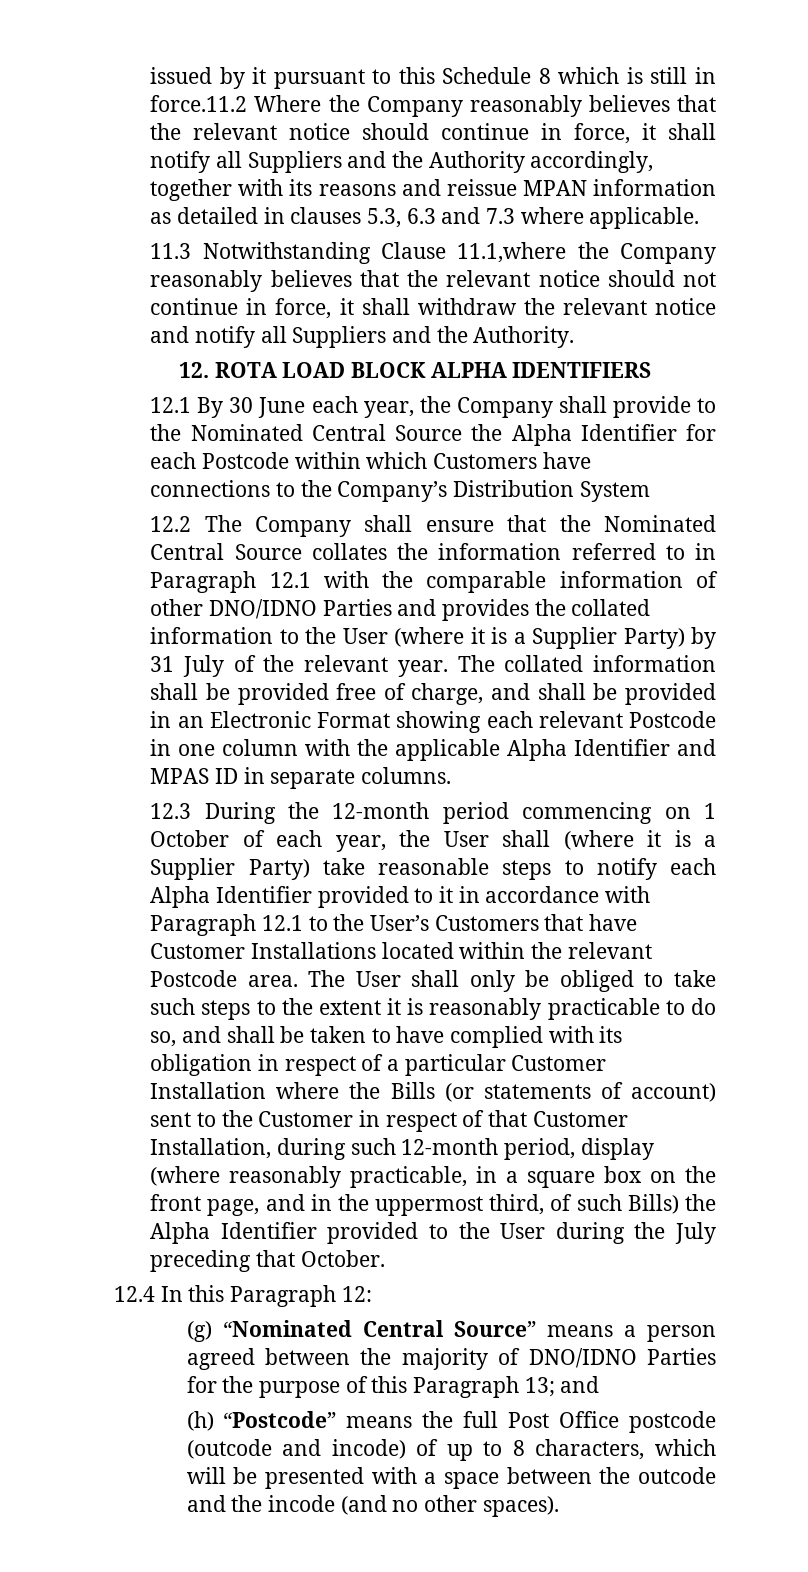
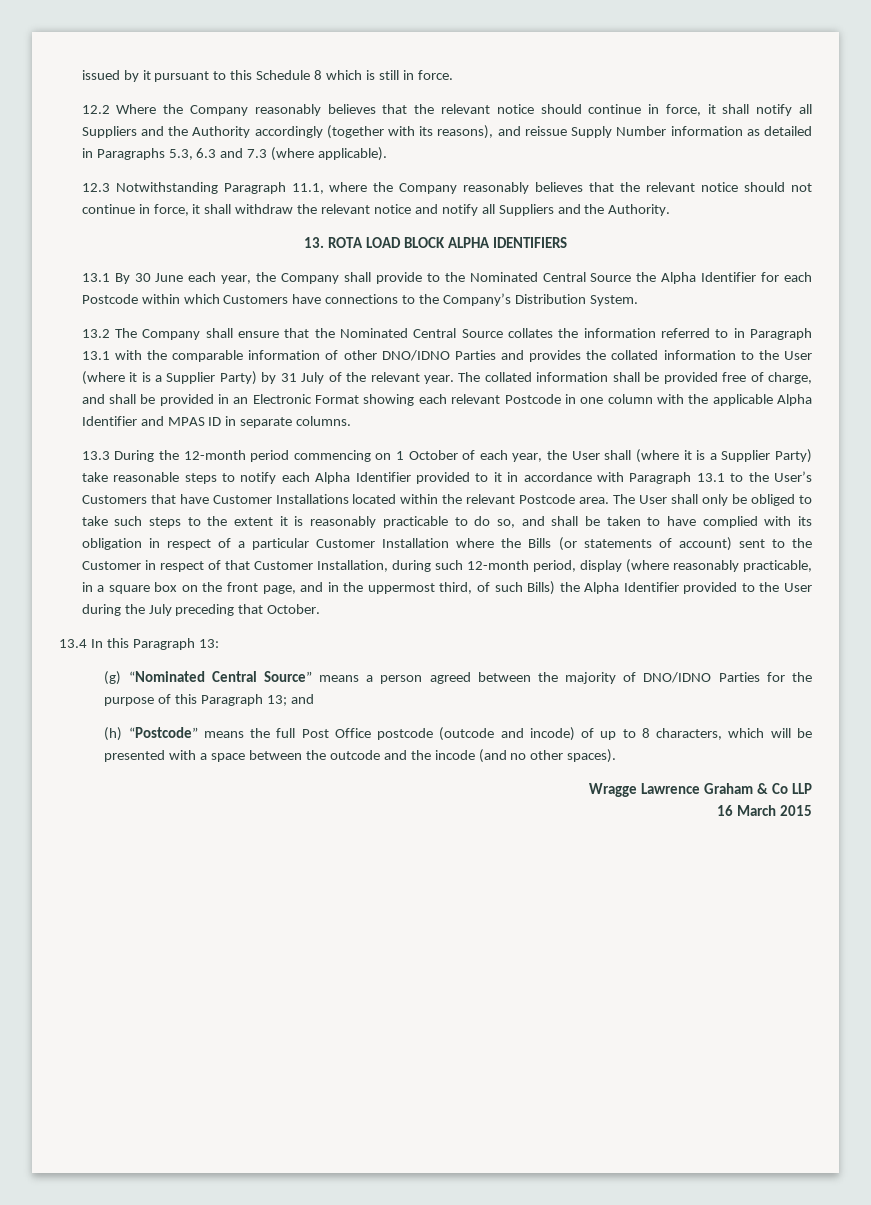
[150,95,248,112] force.11.2 -> [417,70,453,80] [81,105,110,114] force. // 12.2
[530,151,654,173] [150,179,396,201] accordingly, together with its reasons -> [254,125,494,139] accordingly (together with its reasons),
[522,180,587,196] MPAN -> [571,126,667,138] Supply Number
[290,207,362,224] clauses -> [96,148,165,160] Paragraphs
[520,207,700,229] [150,242,567,264] where applicable. // 11.3 Notwithstanding Clause 11.1,where -> [271,147,388,161] [81,182,368,194] (where applicable). // 12.3 Notwithstanding Paragraph 11.1, where
[178,362,209,378] 12. -> [304,237,325,248] 13.
[150,397,192,413] 12.1 -> [81,273,110,282] 13.1
[579,481,650,502] [150,516,192,532] System // 12.2 -> [589,295,638,306] [81,329,110,338] System. // 13.2
[269,572,311,588] 12.1 -> [81,351,110,360] 13.1
[150,803,192,819] 12.3 -> [81,451,110,460] 13.3
[261,915,303,931] 12.1 -> [696,473,725,482] 13.1
[114,1286,155,1302] 12.4 -> [59,639,87,648] 13.4
[341,1286,372,1302] 12: -> [198,639,219,648] 13:
(559, 1506) none -> [589,783,812,797] [717,805,812,816] // Wragge Lawrence Graham & Co LLP // 16 March 2015

